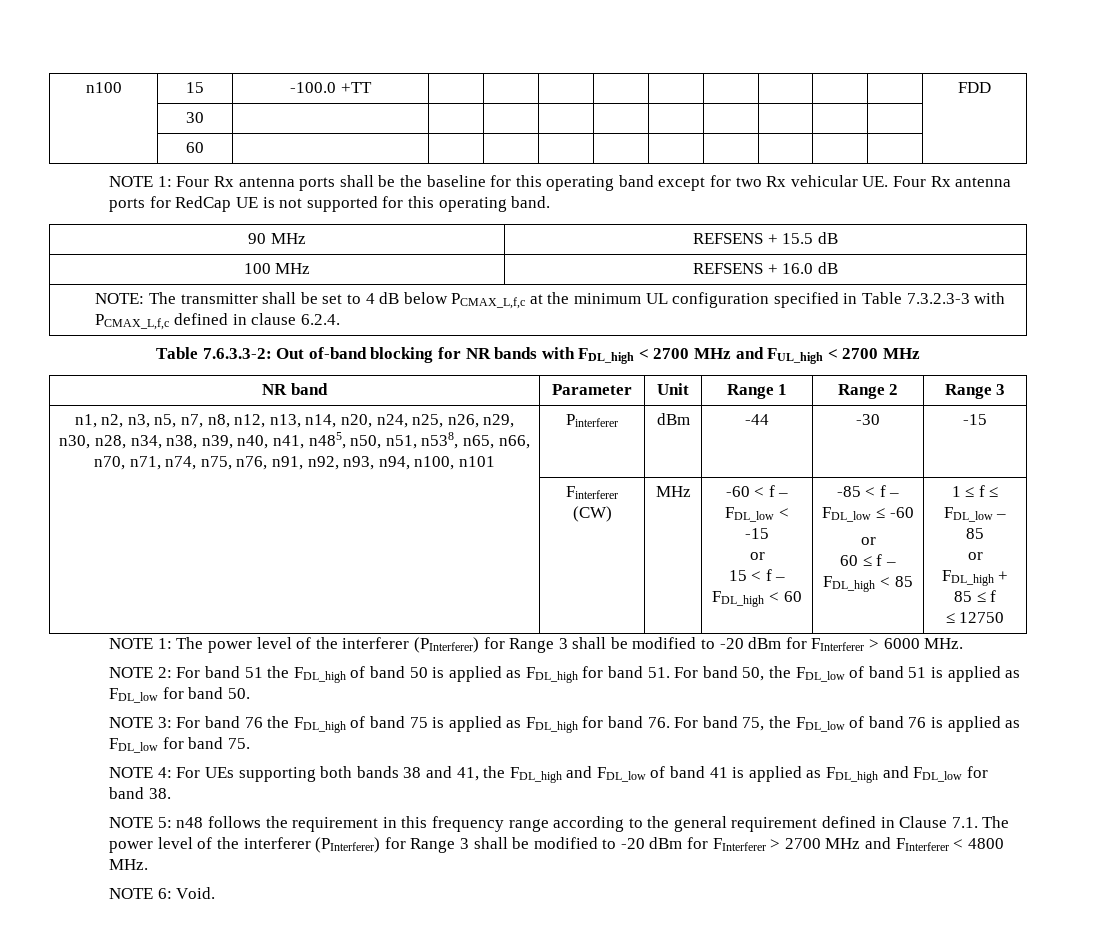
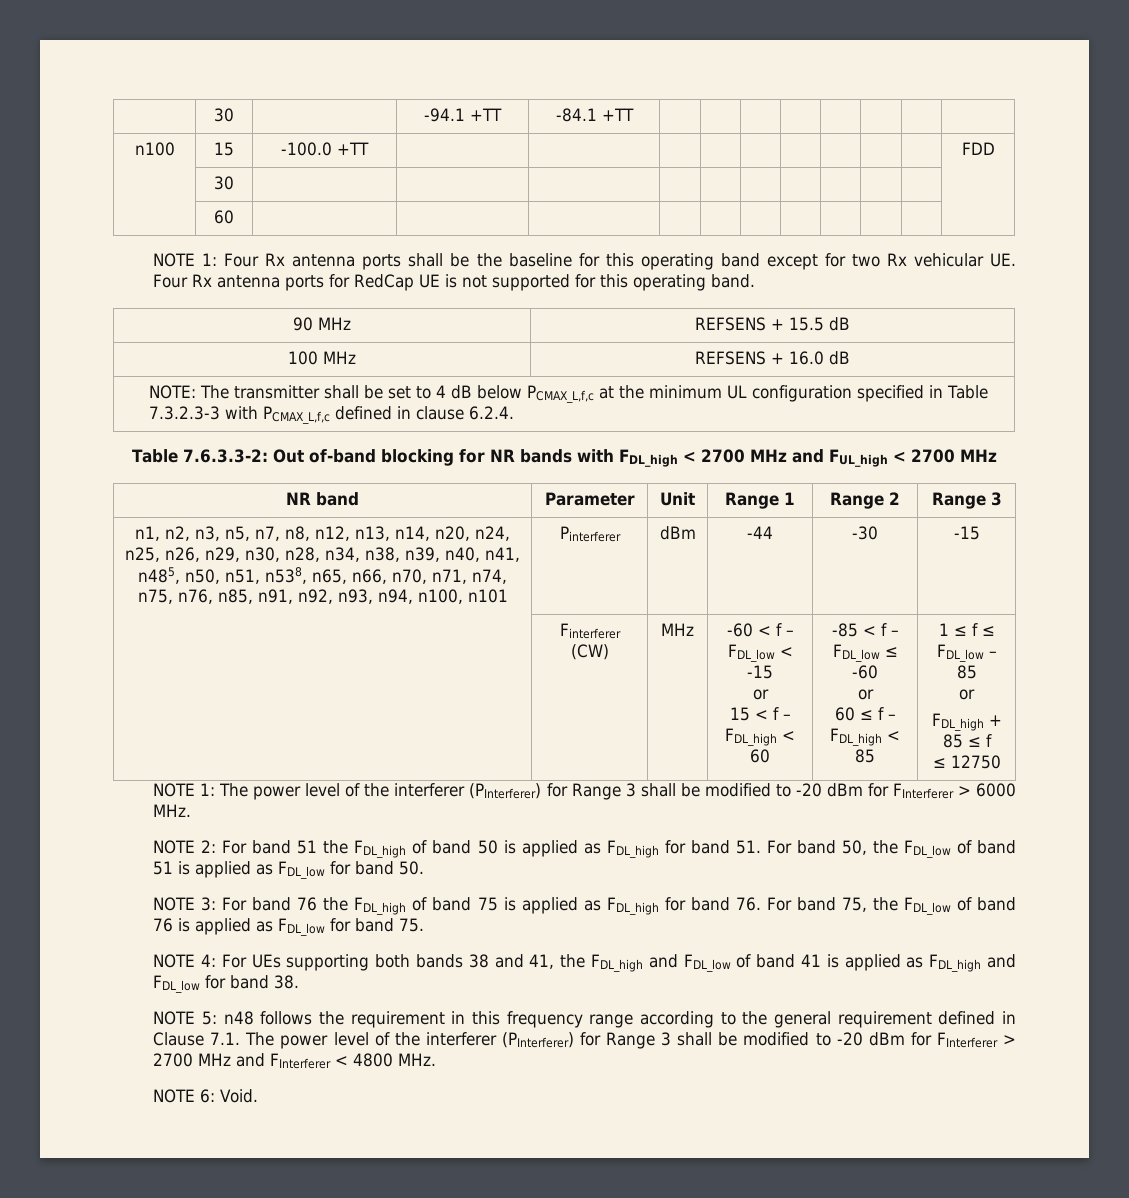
(85, 87) none -> [214,108,234,122] [424,108,503,122] [555,108,634,122] | 30 | | -94.1 +TT | -84.1 +TT | | | | | | | | //
(268, 463) none -> [217,589,253,604] n85,

